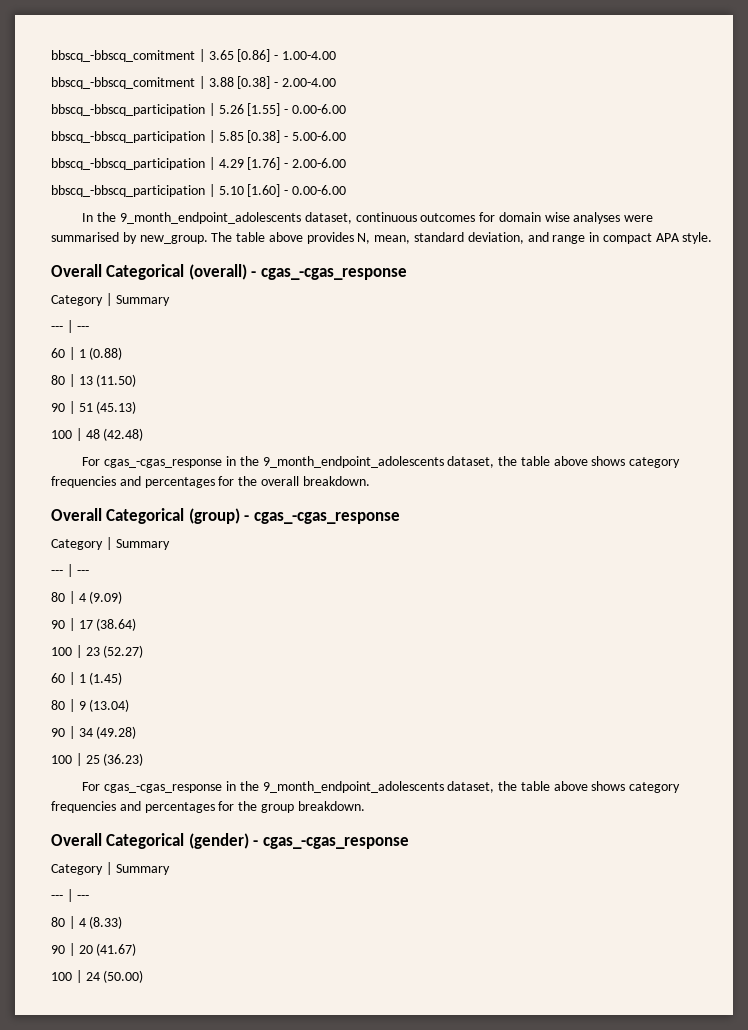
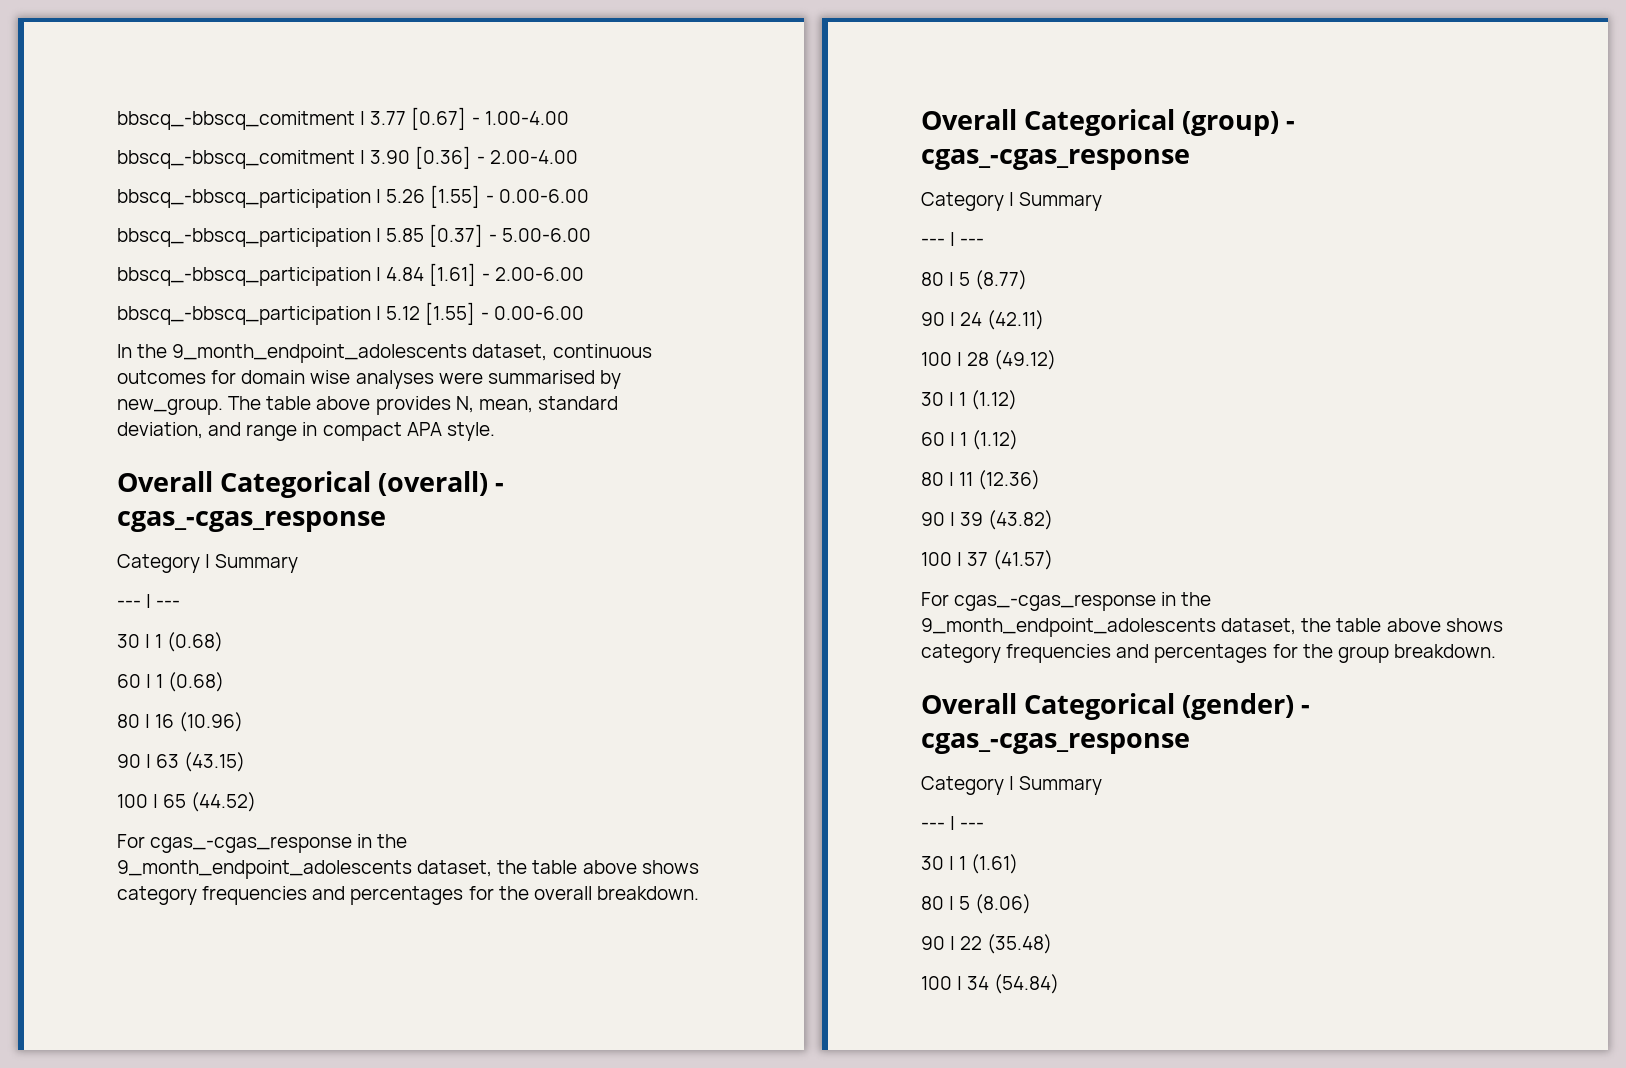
[51,49,271,62] bbscq_-bbscq_comitment | 3.65 [0.86] -> [117,107,467,130] bbscq_-bbscq_comitment | 3.77 [0.67]
[208,76,271,89] 3.88 [0.38] -> [370,146,472,169] 3.90 [0.36]
[247,130,281,143] [0.38] -> [429,224,484,247] [0.37]
[218,157,281,170] 4.29 [1.76] -> [386,263,477,286] 4.84 [1.61]
[218,184,281,197] 5.10 [1.60] -> [386,302,476,325] 5.12 [1.55]
[51,347,123,360] [51,374,137,387] [51,401,137,414] [51,428,144,441] // 60 | 1 (0.88) // 80 | 13 (11.50) // 90 | 51 (45.13) // 100 | 48 (42.48) -> [117,632,224,652] [117,672,225,692] [117,712,244,732] [117,752,246,772] [117,792,257,812] // 30 | 1 (0.68) // 60 | 1 (0.68) // 80 | 16 (10.96) // 90 | 63 (43.15) // 100 | 65 (44.52)
[78,591,123,604] [51,618,137,631] [51,645,144,658] [51,672,123,685] [51,699,130,712] [51,726,137,739] [51,753,144,766] 4 (9.09) // 90 | 17 (38.64) // 100 | 23 (52.27) // 60 | 1 (1.45) // 80 | 9 (13.04) // 90 | 34 (49.28) // 100 | 25 (36.23) -> [959,270,1028,290] [921,310,1045,330] [921,350,1057,370] [921,390,1018,410] [921,430,1019,450] [921,470,1041,490] [921,510,1054,530] [921,550,1054,570] 5 (8.77) // 90 | 24 (42.11) // 100 | 28 (49.12) // 30 | 1 (1.12) // 60 | 1 (1.12) // 80 | 11 (12.36) // 90 | 39 (43.82) // 100 | 37 (41.57)
[51,916,123,929] [51,943,137,956] [51,970,144,983] // 80 | 4 (8.33) // 90 | 20 (41.67) // 100 | 24 (50.00) -> [921,854,1019,874] [921,894,1032,914] [921,934,1053,954] [921,974,1060,994] // 30 | 1 (1.61) // 80 | 5 (8.06) // 90 | 22 (35.48) // 100 | 34 (54.84)

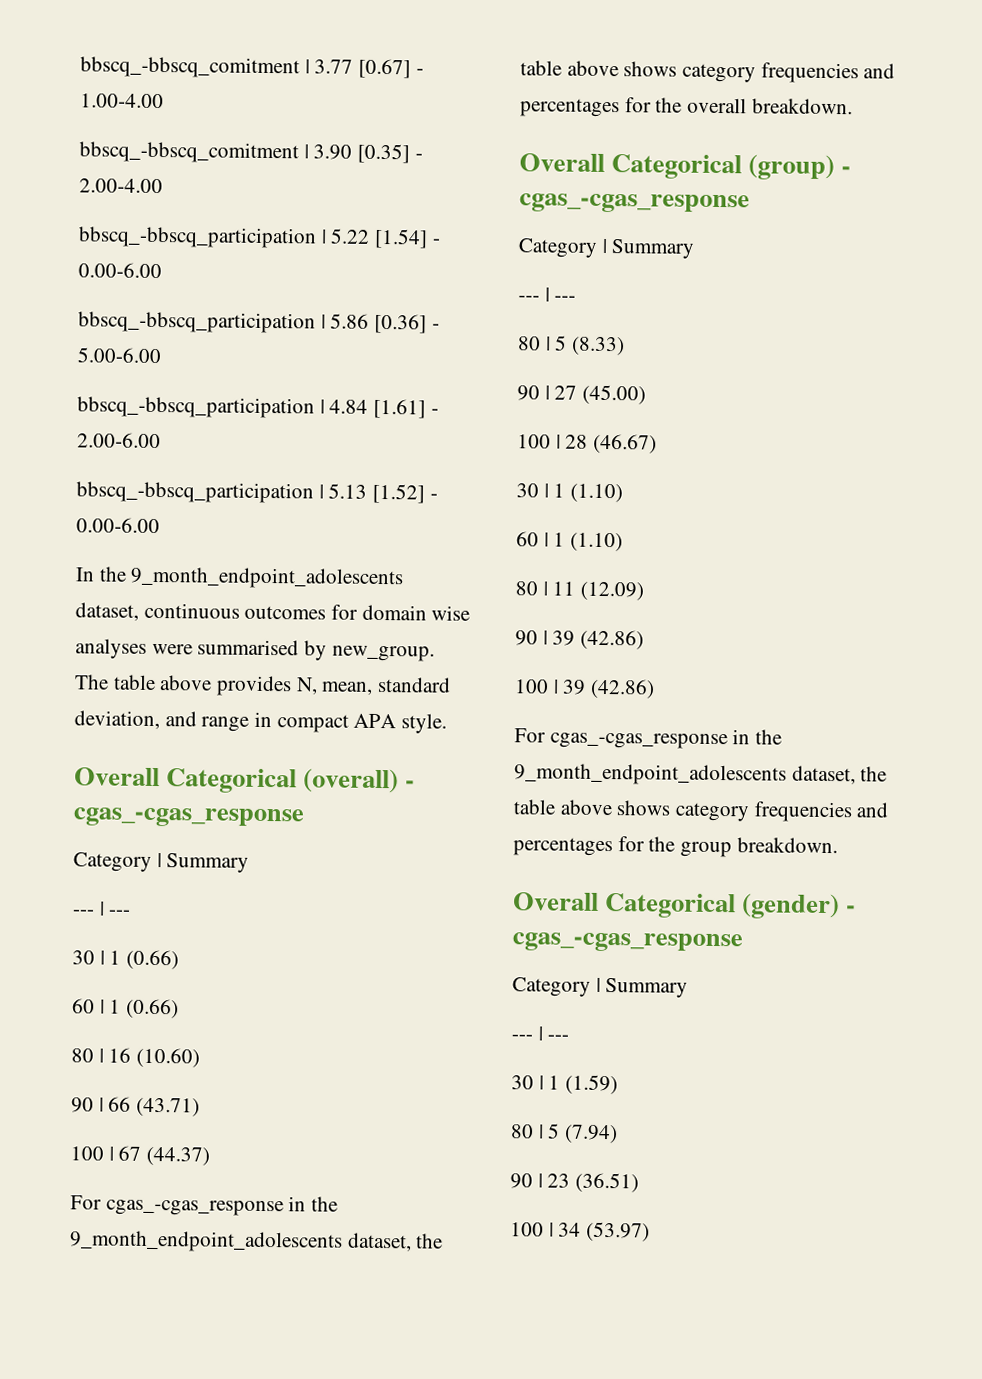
[415,146,472,169] [0.36] -> [357,143,411,164] [0.35]
[386,185,481,208] 5.26 [1.55] -> [330,228,429,249] 5.22 [1.54]
[386,224,484,247] 5.85 [0.37] -> [330,313,428,334] 5.86 [0.36]
[386,302,476,325] 5.12 [1.55] -> [328,483,426,504] 5.13 [1.52]
[167,632,224,652] [117,672,225,692] (0.68) // 60 | 1 (0.68) -> [126,949,180,970] [72,998,180,1019] (0.66) // 60 | 1 (0.66)
[179,712,244,732] [117,752,246,772] [117,792,257,812] (10.96) // 90 | 63 (43.15) // 100 | 65 (44.52) -> [136,1047,201,1068] [71,1096,201,1117] [70,1145,211,1166] (10.60) // 90 | 66 (43.71) // 100 | 67 (44.37)
[975,270,1028,290] [921,310,1045,330] (8.77) // 90 | 24 (42.11) -> [571,336,626,356] [517,384,647,405] (8.33) // 90 | 27 (45.00)
[994,350,1057,370] [921,390,1018,410] [921,430,1019,450] (49.12) // 30 | 1 (1.12) // 60 | 1 (1.12) -> [593,433,658,454] [516,483,624,503] [516,531,624,552] (46.67) // 30 | 1 (1.10) // 60 | 1 (1.10)
[978,470,1041,490] (12.36) -> [580,581,645,601] (12.09)
[988,510,1054,530] [921,550,1054,570] (43.82) // 100 | 37 (41.57) -> [580,629,645,650] [514,678,656,699] (42.86) // 100 | 39 (42.86)
[971,854,1019,874] [921,894,1032,914] [921,934,1053,954] (1.61) // 80 | 5 (8.06) // 90 | 22 (35.48) -> [565,1074,619,1095] [511,1123,619,1144] [510,1172,640,1193] (1.59) // 80 | 5 (7.94) // 90 | 23 (36.51)
[994,974,1060,994] (54.84) -> [586,1221,651,1242] (53.97)

